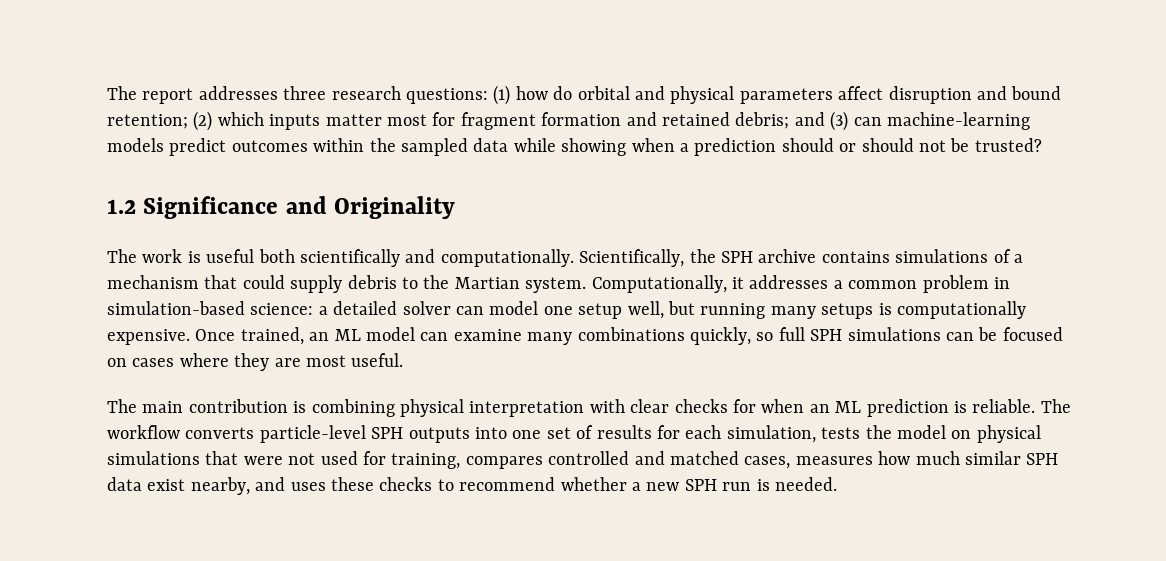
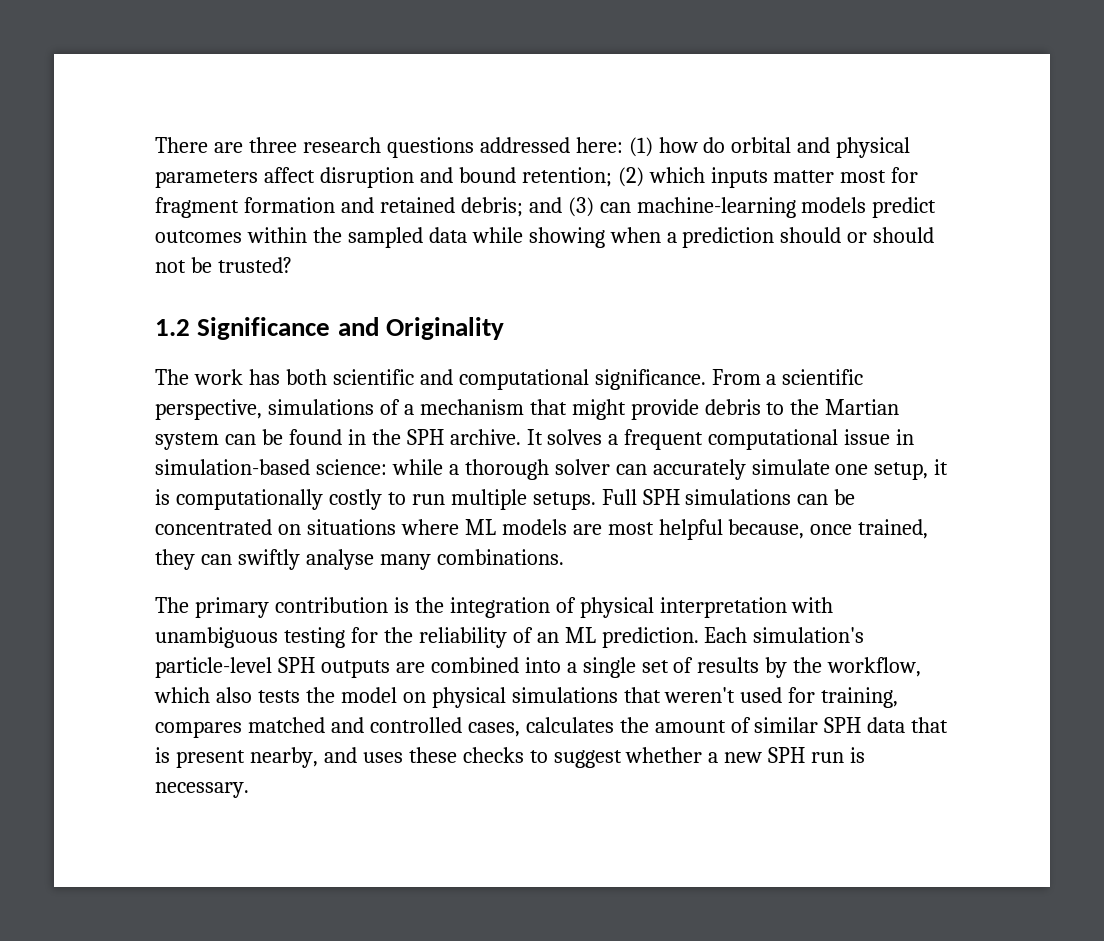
[107,86,488,104] The report addresses three research questions: -> [155,137,623,158] There are three research questions addressed here:
[187,249,890,267] is useful both scientifically and computationally. Scientifically, the SPH archive contains -> [248,369,864,390] [155,399,262,420] has both scientific and computational significance. From a scientific perspective,
[242,275,343,293] could supply -> [571,399,699,420] might provide
[525,275,1010,293] [107,301,1026,319] [107,327,1063,345] [107,353,404,371] [107,399,184,413] system. Computationally, it addresses a common problem in simulation-based science: a detailed solver can model one setup well, but running many setups is computationally expensive. Once trained, an ML model can examine many combinations quickly, so full SPH simulations can be focused on cases where they are most useful. // The main -> [155,429,915,450] [155,459,949,480] [155,489,856,510] [155,519,929,540] [155,549,564,570] [155,597,269,618] system can be found in the SPH archive. It solves a frequent computational issue in simulation-based science: while a thorough solver can accurately simulate one setup, it is computationally costly to run multiple setups. Full SPH simulations can be concentrated on situations where ML models are most helpful because, once trained, they can swiftly analyse many combinations. // The primary
[311,399,1071,417] [107,425,816,443] combining physical interpretation with clear checks for when an ML prediction is reliable. The workflow converts particle-level SPH outputs into one set of results for each simulation, -> [414,597,834,618] [155,627,865,648] [155,657,922,678] [154,687,252,703] the integration of physical interpretation with unambiguous testing for the reliability of an ML prediction. Each simulation's particle-level SPH outputs are combined into a single set of results by the workflow, which also
[243,453,316,465] were not -> [664,687,736,703] weren't
[548,451,1059,469] [107,477,186,491] controlled and matched cases, measures how much similar SPH data exist -> [247,717,949,737] [155,747,245,768] matched and controlled cases, calculates the amount of similar SPH data that is present
[459,477,556,491] recommend -> [553,750,622,768] suggest
[774,477,837,491] needed. -> [155,782,249,798] necessary.

